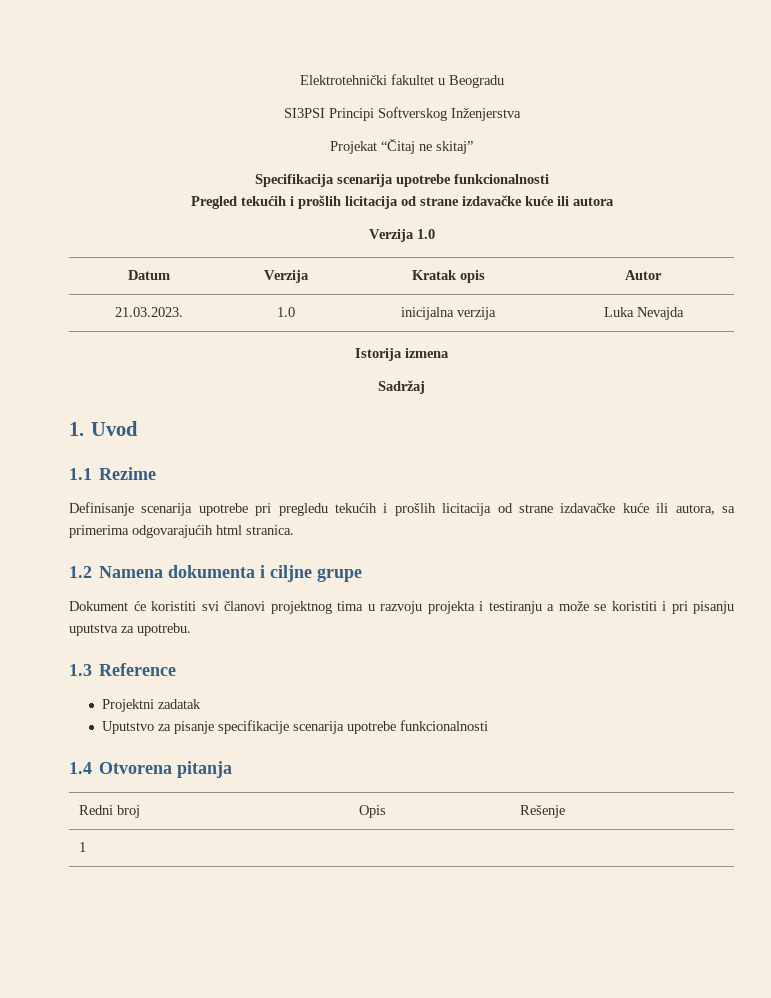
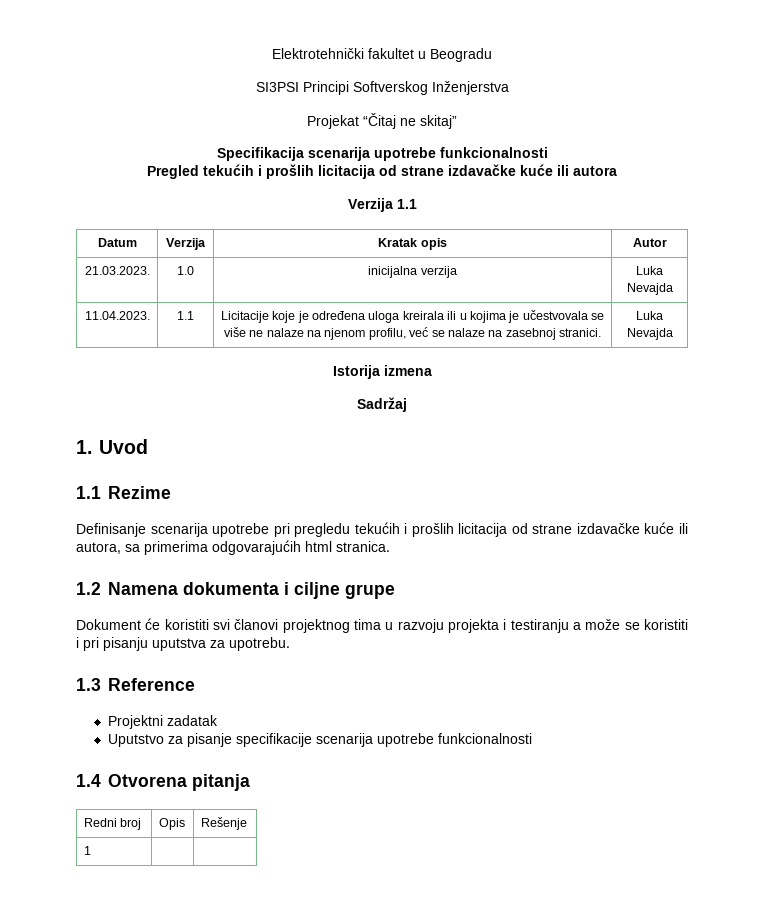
[416,229,435,239] 1.0 -> [396,199,417,209] 1.1
(684, 313) none -> [84,311,150,320] [177,311,194,320] [220,310,605,323] [223,327,602,340] [636,311,663,320] [626,328,673,340] // 11.04.2023. | 1.1 | Licitacije koje je određena uloga kreirala ili u kojima je učestvovala se više ne nalaze na njenom profilu, već se nalaze na zasebnoj stranici. | Luka Nevajda

